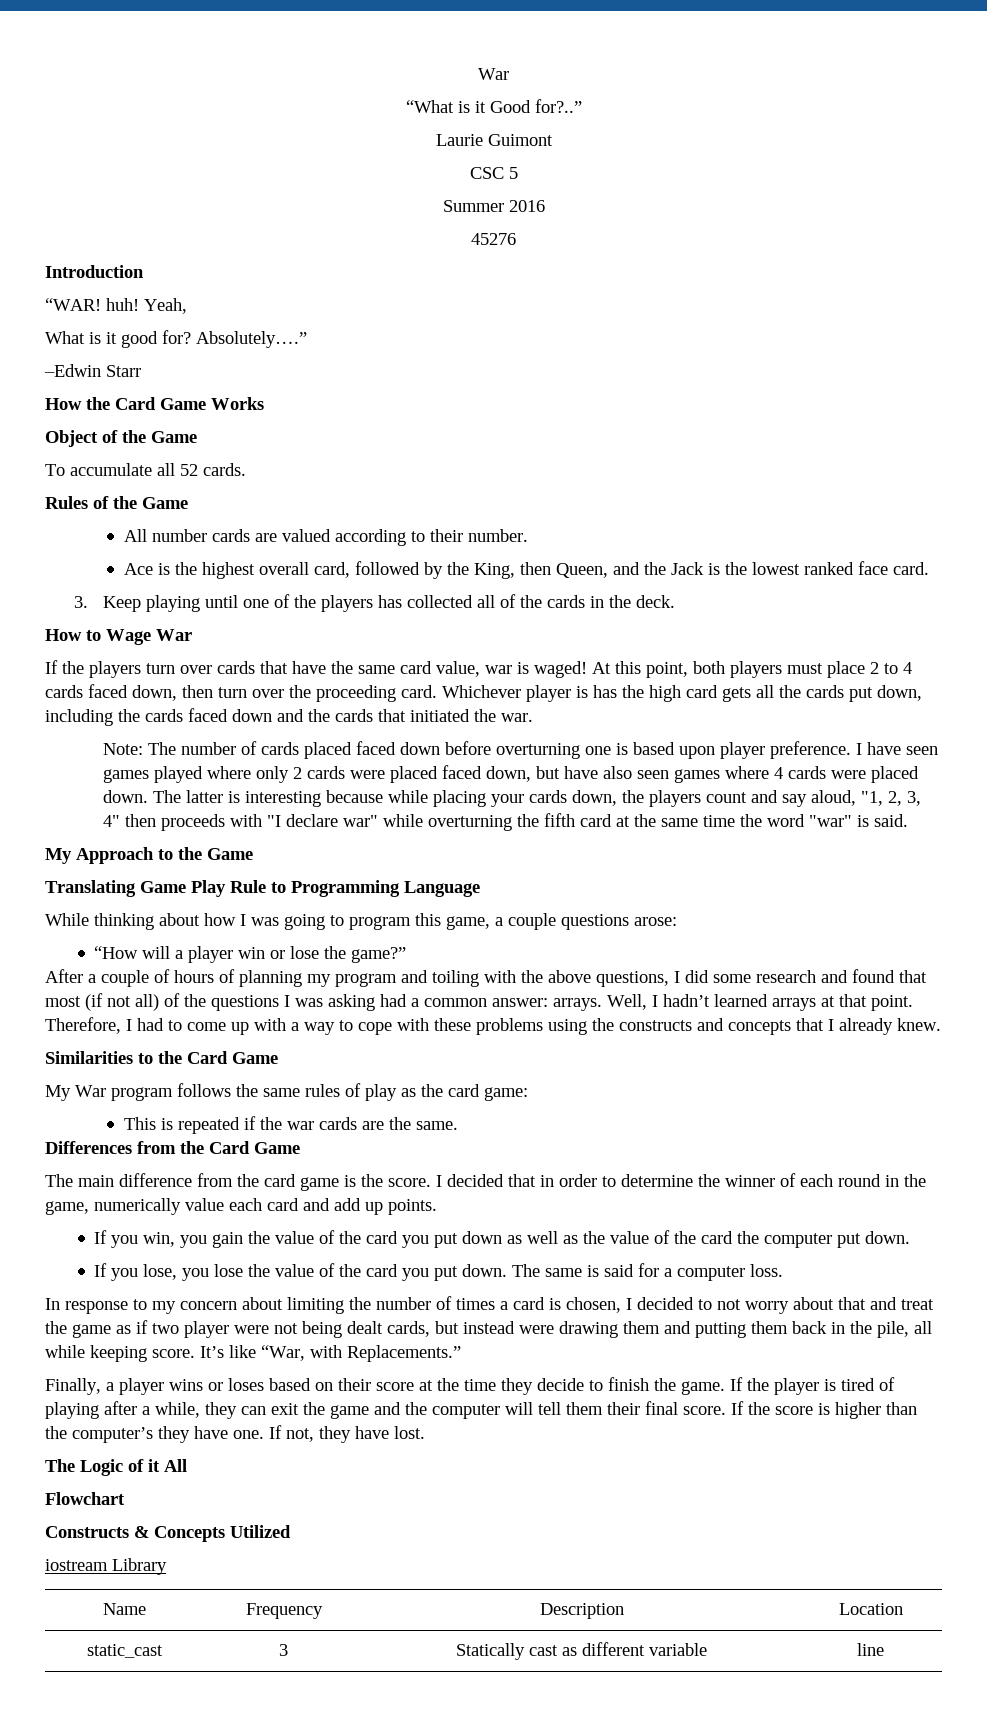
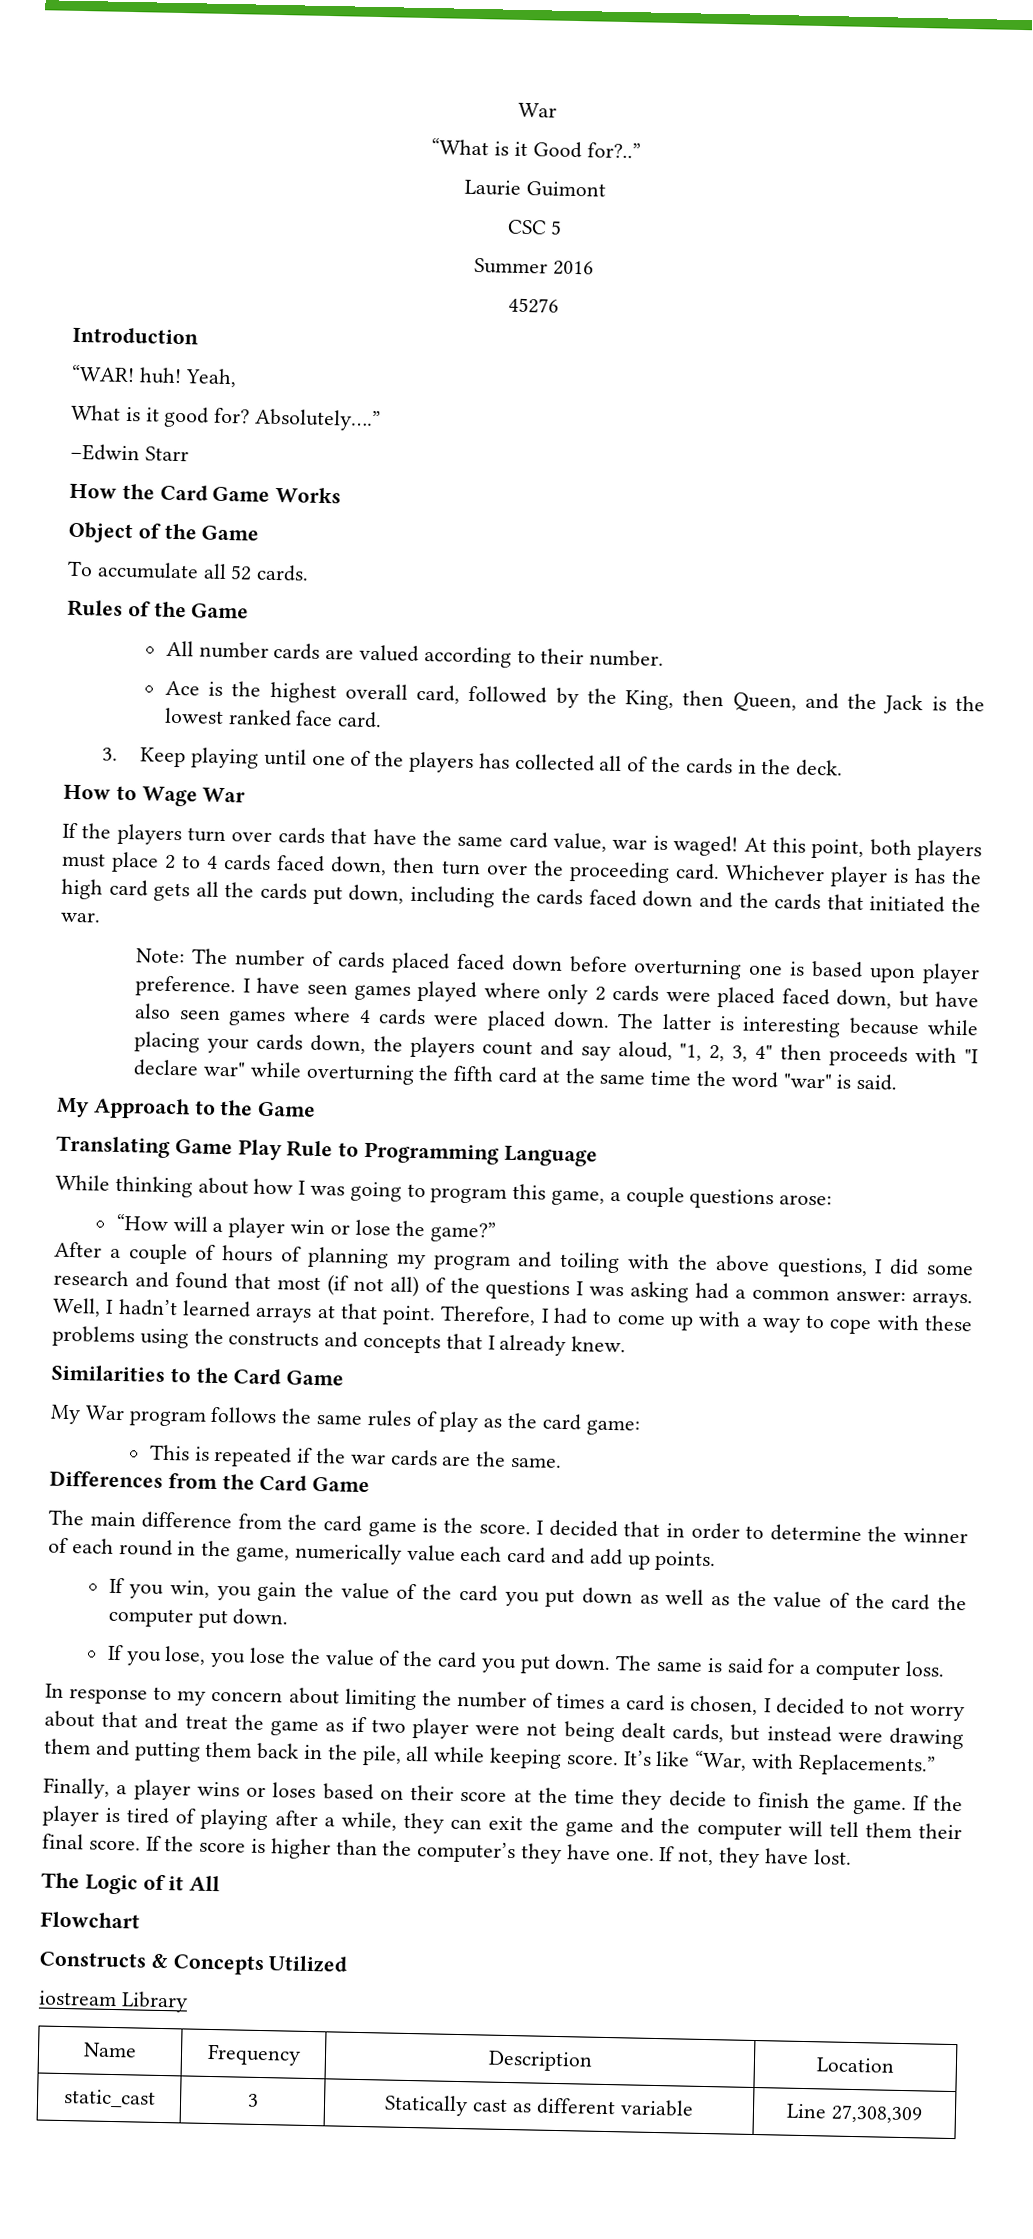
[857,1643,884,1656] line -> [786,2103,923,2124] Line 27,308,309

